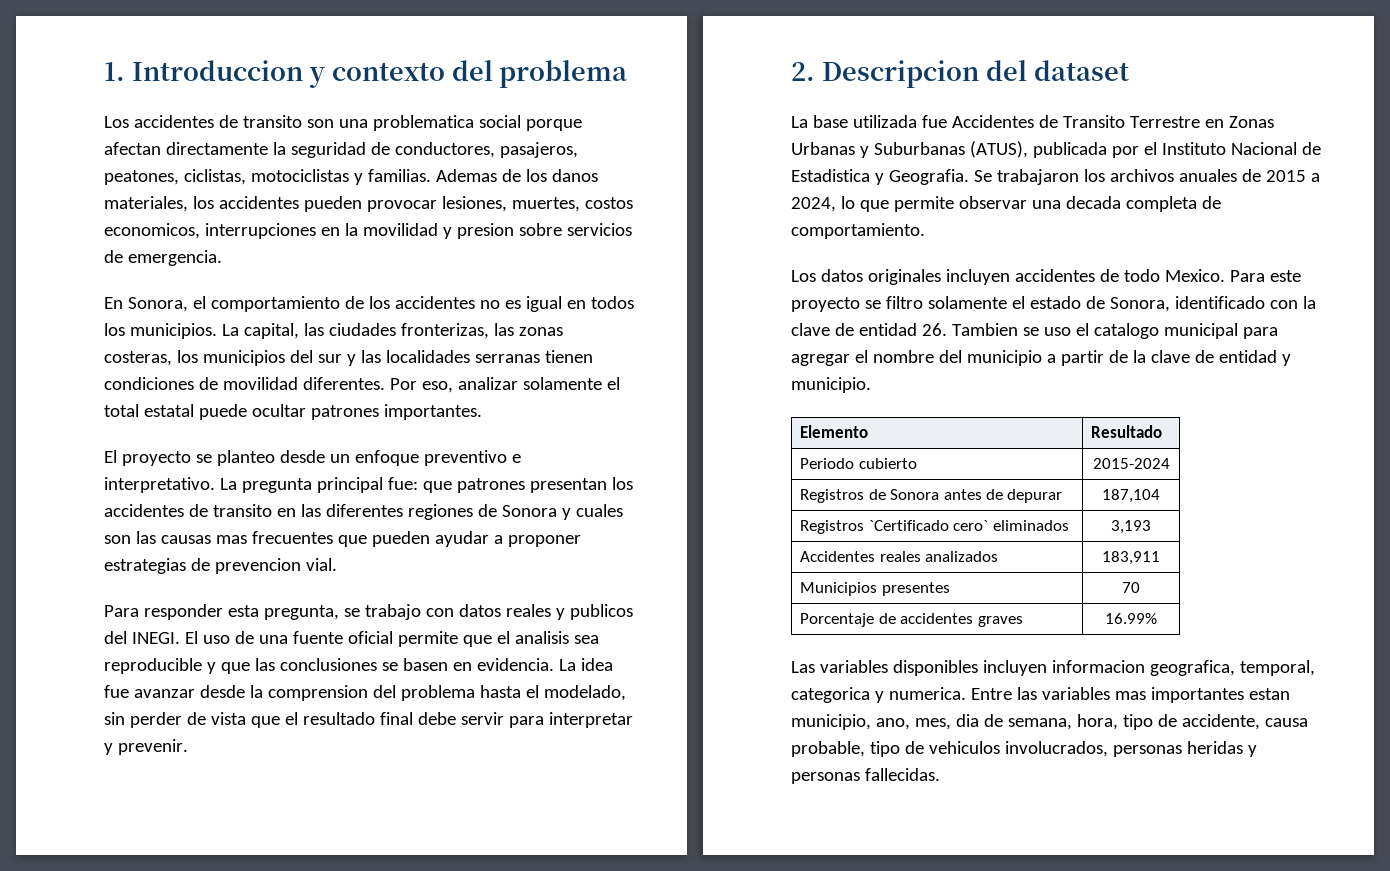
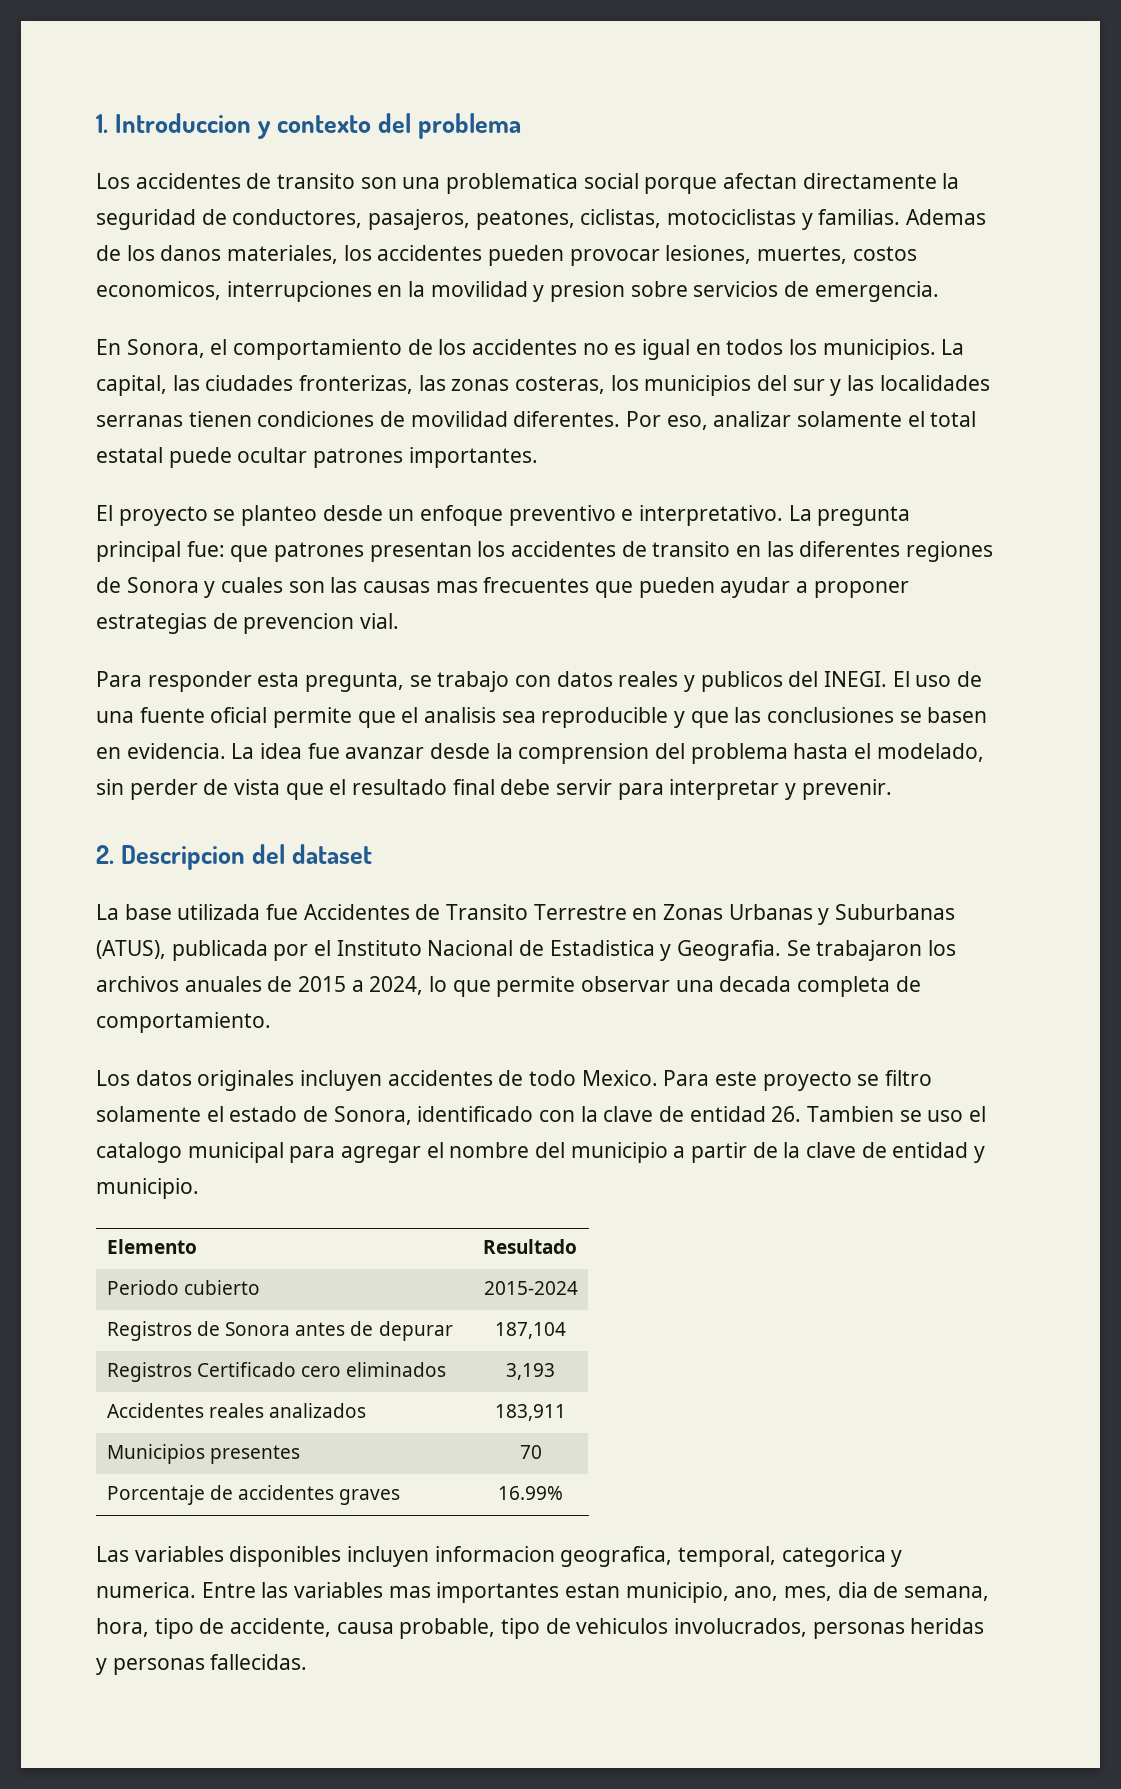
[868,520,989,531] `Certificado cero` -> [197,1362,342,1377] Certificado cero

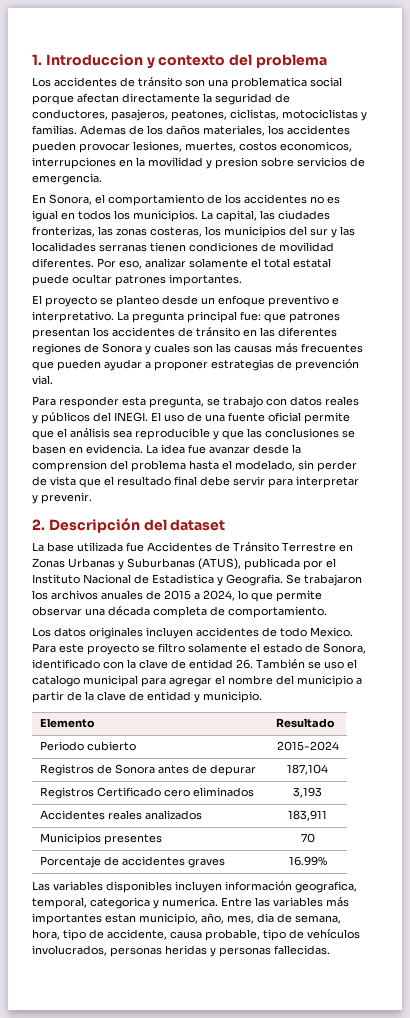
[277,173,356,189] transito -> [138,77,182,87] tránsito
[160,245,222,261] danos -> [166,125,200,135] daños
[652,541,731,557] transito -> [196,327,240,337] tránsito
[435,581,478,593] mas -> [275,343,298,353] más
[243,613,355,634] prevencion -> [295,359,359,371] prevención
[700,671,783,692] publicos -> [41,412,90,424] públicos
[424,707,497,723] analisis -> [70,428,110,438] análisis
[121,845,246,870] Descripcion -> [48,518,140,533] Descripción
[446,904,529,920] Transito -> [233,542,279,552] Tránsito
[719,976,792,992] decada -> [108,606,150,616] década
[807,1106,895,1122] Tambien -> [256,659,305,669] También
[434,1546,555,1562] informacion -> [225,881,292,891] información
[388,1586,431,1598] mas -> [326,897,349,907] más
[734,1586,779,1601] ano, -> [201,913,224,924] año,
[576,1618,669,1634] vehiculos -> [307,929,360,939] vehículos

